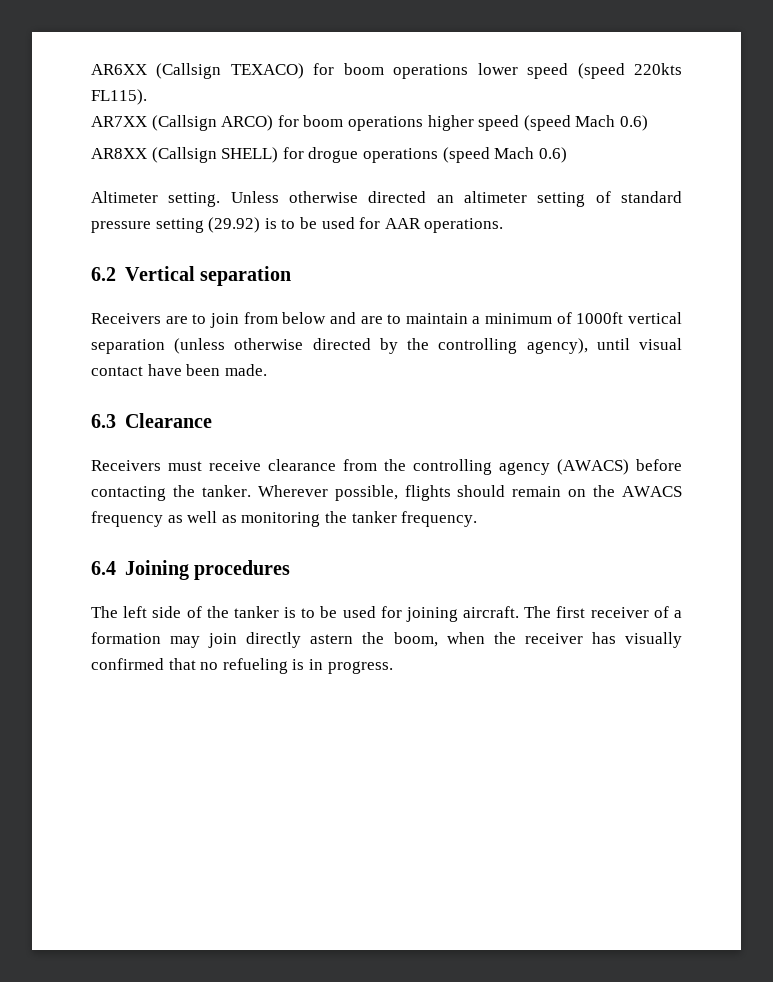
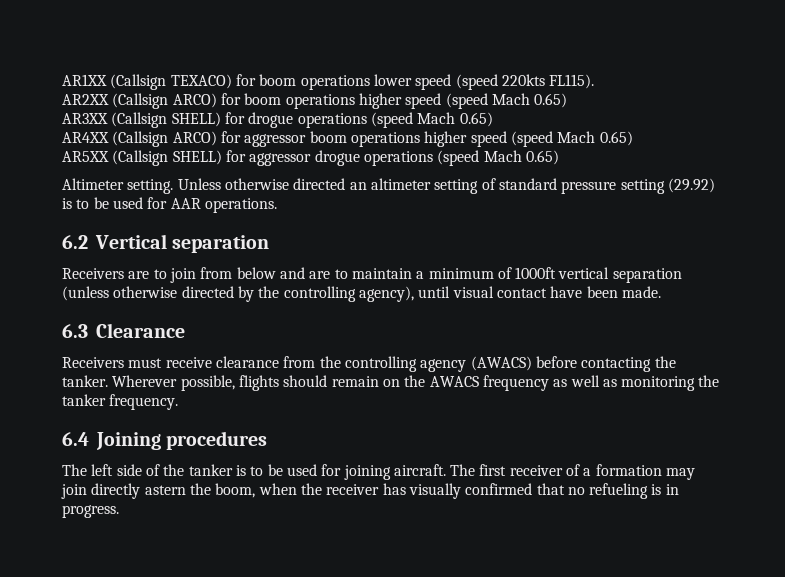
[91,64,147,75] AR6XX -> [62,74,107,86] AR1XX
[91,116,147,127] AR7XX -> [62,94,109,105] AR2XX
[619,115,648,131] [91,148,147,159] 0.6) // AR8XX -> [534,93,568,108] [62,113,108,124] 0.65) // AR3XX
[538,147,567,163] 0.6) -> [459,112,493,127] [62,131,633,147] [62,150,559,166] 0.65) // AR4XX (Callsign ARCO) for aggressor boom operations higher speed (speed Mach 0.65) // AR5XX (Callsign SHELL) for aggressor drogue operations (speed Mach 0.65)

